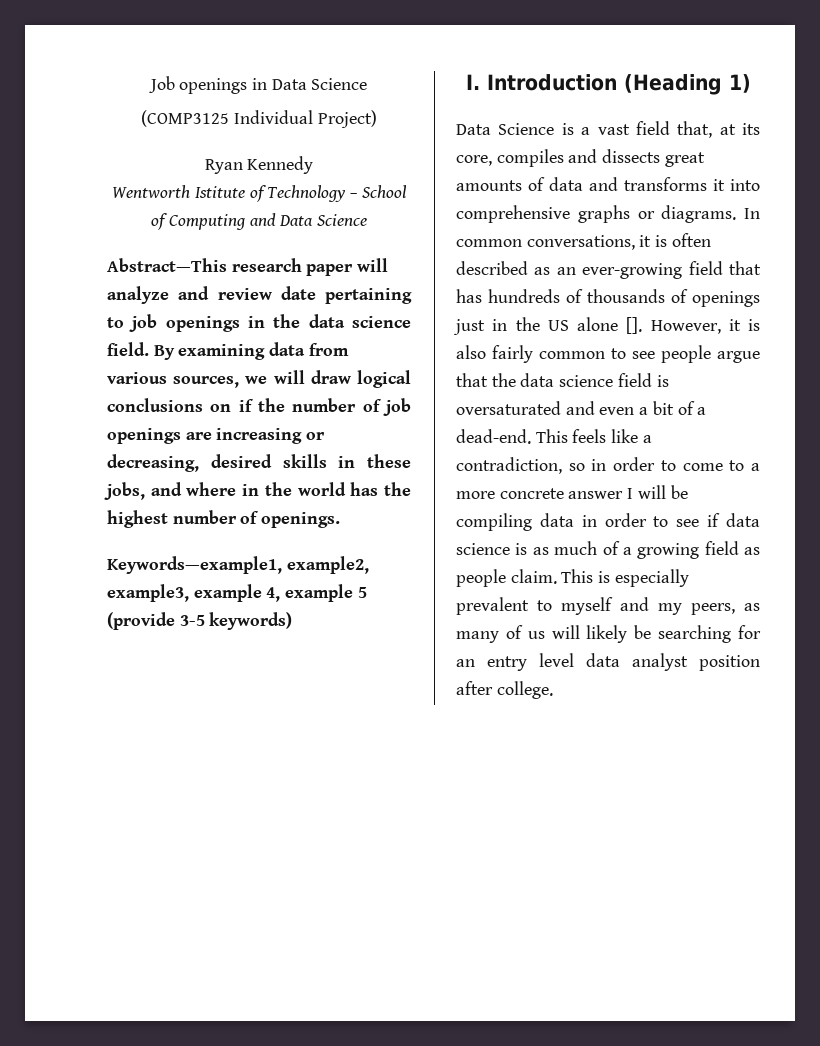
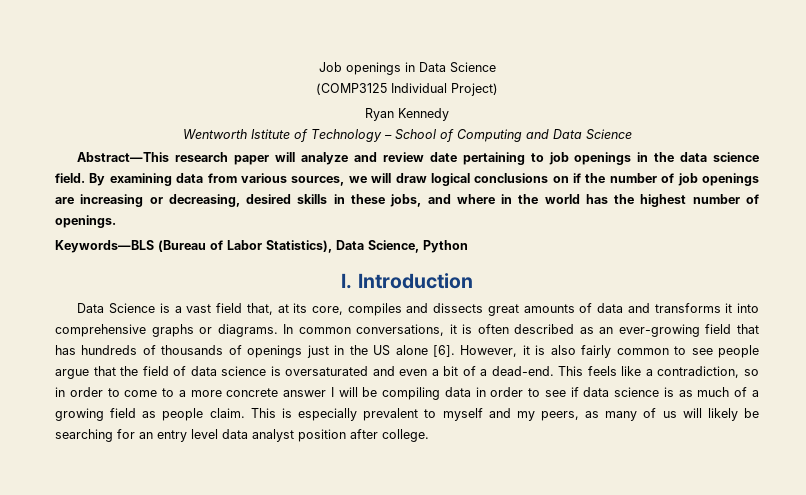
[107,556,369,574] [107,584,367,602] [107,612,293,630] Keywords—example1, example2, example3, example 4, example 5 (provide 3-5 keywords) -> [55,240,468,253] Keywords—BLS (Bureau of Labor Statistics), Data Science, Python
[623,74,751,95] (Heading 1) -> (473, 281) none
[626,317,643,334] []. -> [432,345,455,357] [6].
[520,373,652,387] data science field -> [142,366,267,376] field of data science

